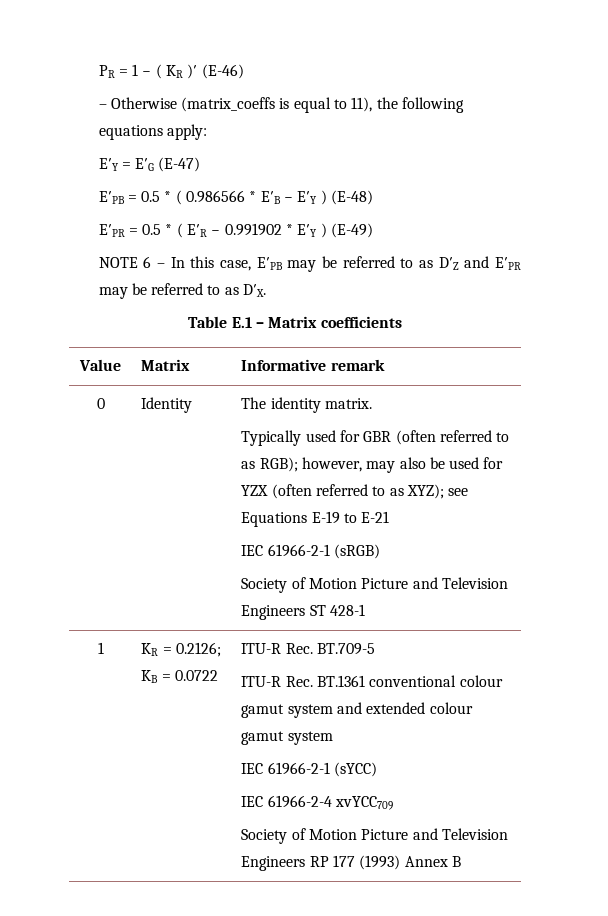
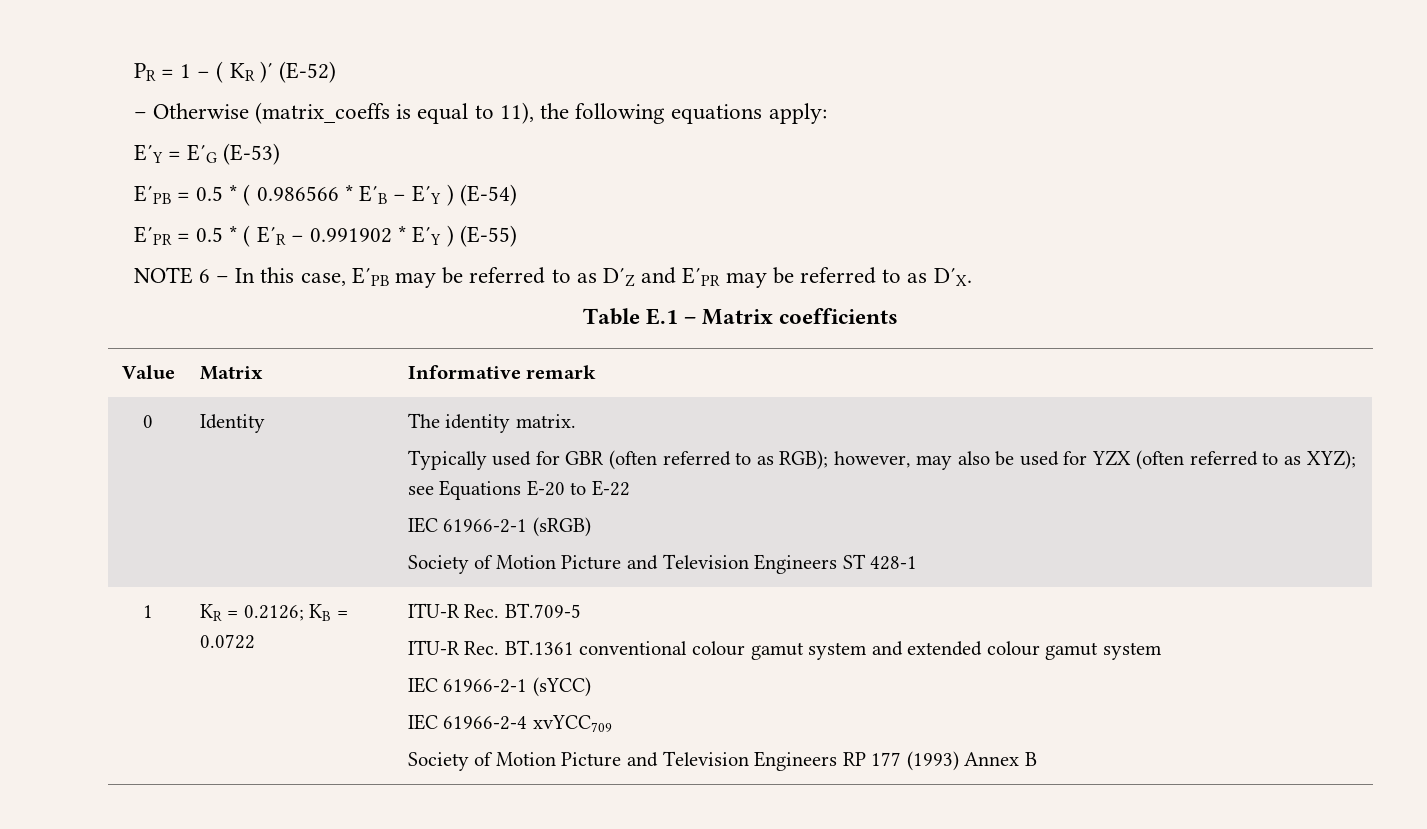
[201,64,244,79] (E-46) -> [278,61,336,83] (E-52)
[158,157,201,172] (E-47) -> [223,143,281,165] (E-53)
[331,190,374,205] (E-48) -> [459,184,517,206] (E-54)
[331,223,374,238] (E-49) -> [459,225,517,247] (E-55)
[311,511,390,524] E-19 to E-21 -> [526,480,630,496] E-20 to E-22

